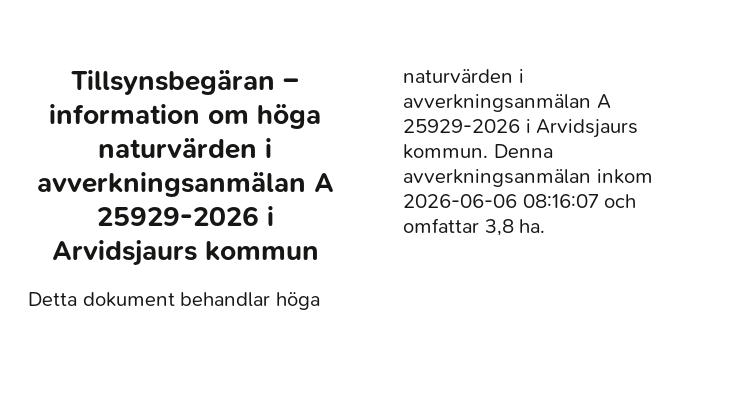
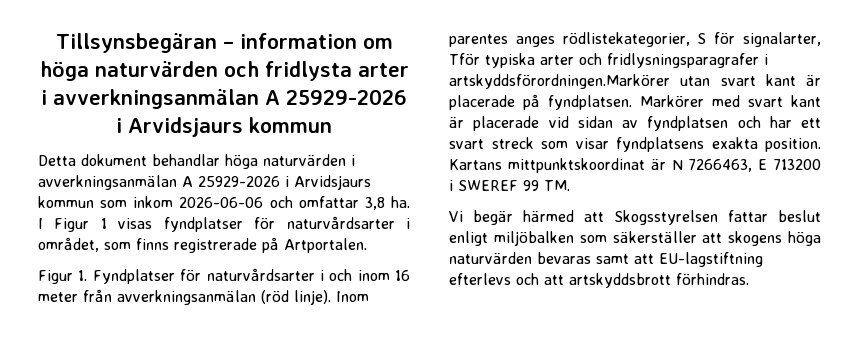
(257, 148) none -> [223,61,409,81] och fridlysta arter
[403,144,553,159] [403,169,591,187] kommun. Denna avverkningsanmälan -> [38,196,128,208] kommun som
[522,194,599,208] 08:16:07 -> (264, 202) none
(546, 226) none -> [38,216,410,232] [38,237,367,253] [38,268,410,284] [38,289,369,305] [449,32,821,47] [449,53,768,68] [449,74,821,89] [449,94,821,110] [449,116,821,131] [449,137,821,152] [449,158,821,173] [449,180,570,191] [449,210,821,225] [449,231,821,246] [449,252,763,267] [449,273,749,288] I Figur 1 visas fyndplatser för naturvårdsarter i området, som finns registrerade på Artportalen. // Figur 1. Fyndplatser för naturvårdsarter i och inom 16 meter från avverkningsanmälan (röd linje). Inom parentes anges rödlistekategorier, S för signalarter, Tför typiska arter och fridlysningsparagrafer i artskyddsförordningen.Markörer utan svart kant är placerade på fyndplatsen. Markörer med svart kant är placerade vid sidan av fyndplatsen och har ett svart streck som visar fyndplatsens exakta position. Kartans mittpunktskoordinat är N 7266463, E 713200 i SWEREF 99 TM. // Vi begär härmed att Skogsstyrelsen fattar beslut enligt miljöbalken som säkerställer att skogens höga naturvärden bevaras samt att EU-lagstiftning efterlevs och att artskyddsbrott förhindras.

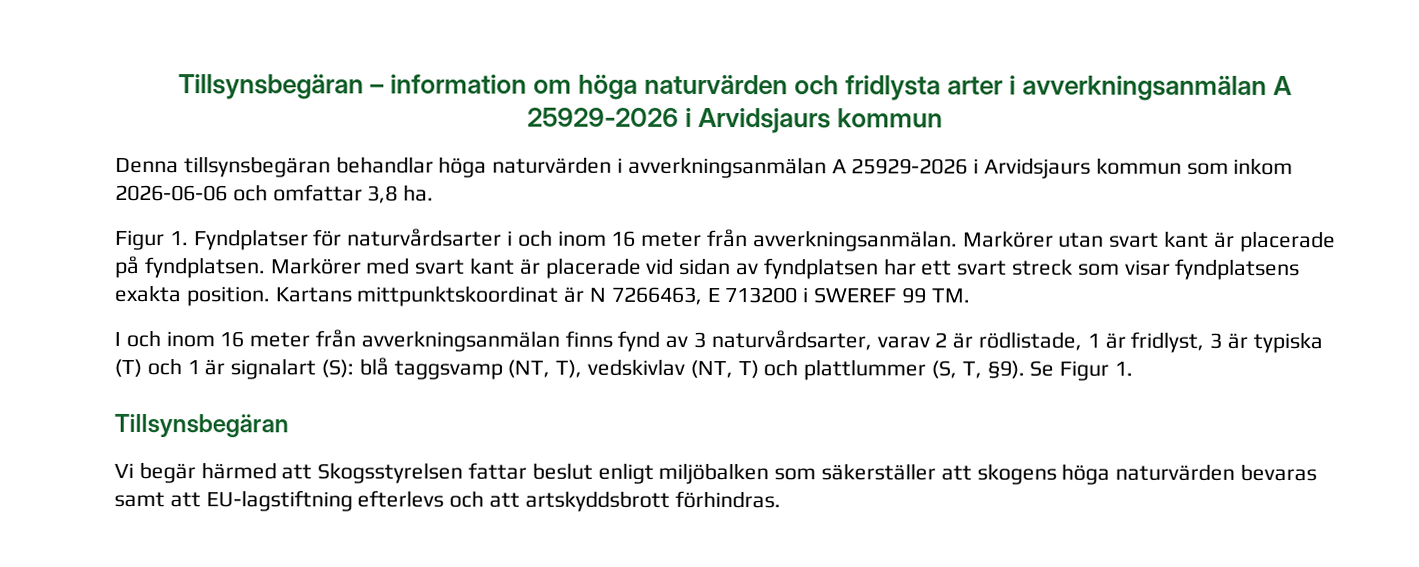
[38,154,147,166] Detta dokument -> [115,156,331,178] Denna tillsynsbegäran
[38,216,410,232] [38,237,367,253] I Figur 1 visas fyndplatser för naturvårdsarter i området, som finns registrerade på Artportalen. -> (435, 193) none
[117,290,369,305] [449,32,821,47] [449,53,768,68] [449,74,670,89] avverkningsanmälan (röd linje). Inom parentes anges rödlistekategorier, S för signalarter, Tför typiska arter och fridlysningsparagrafer i artskyddsförordningen.Markörer -> [752,230,1054,252] avverkningsanmälan. Markörer
[737,116,761,128] och -> (879, 269) none
(570, 185) none -> [114,329,1323,354] [114,357,1134,381] [114,413,289,438] // I och inom 16 meter från avverkningsanmälan finns fynd av 3 naturvårdsarter, varav 2 är rödlistade, 1 är fridlyst, 3 är typiska (T) och 1 är signalart (S): blå taggsvamp (NT, T), vedskivlav (NT, T) och plattlummer (S, T, §9). Se Figur 1. // Tillsynsbegäran

